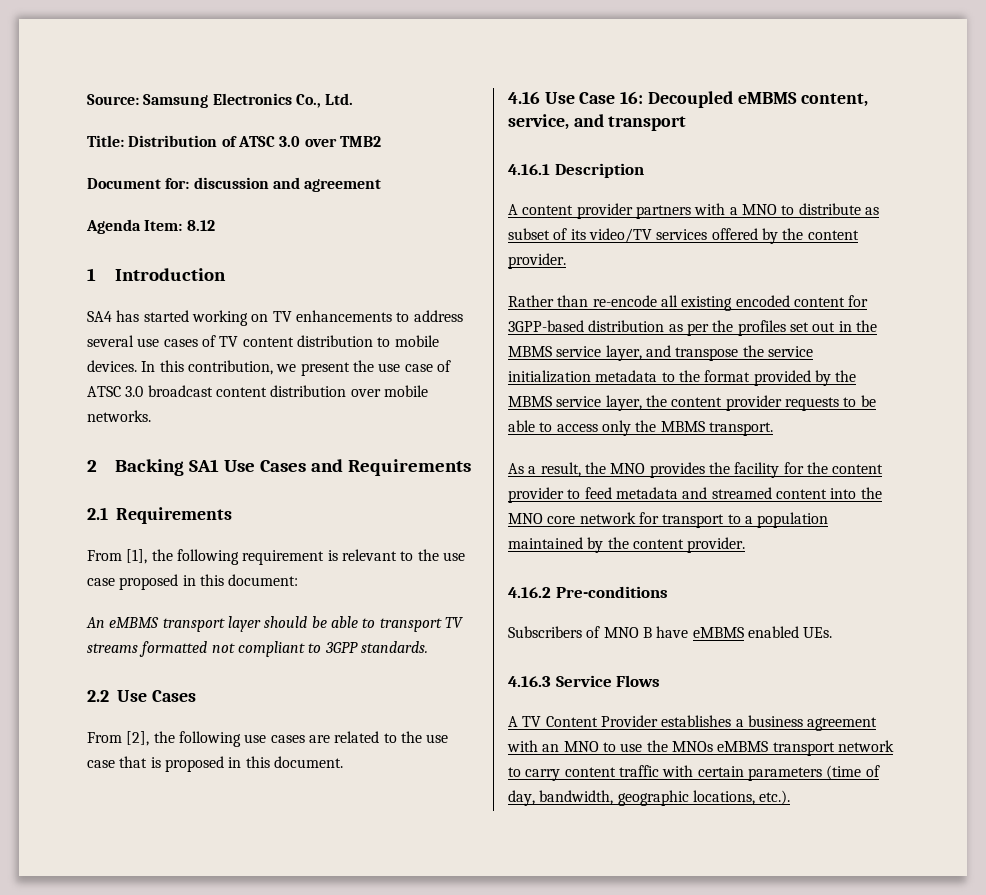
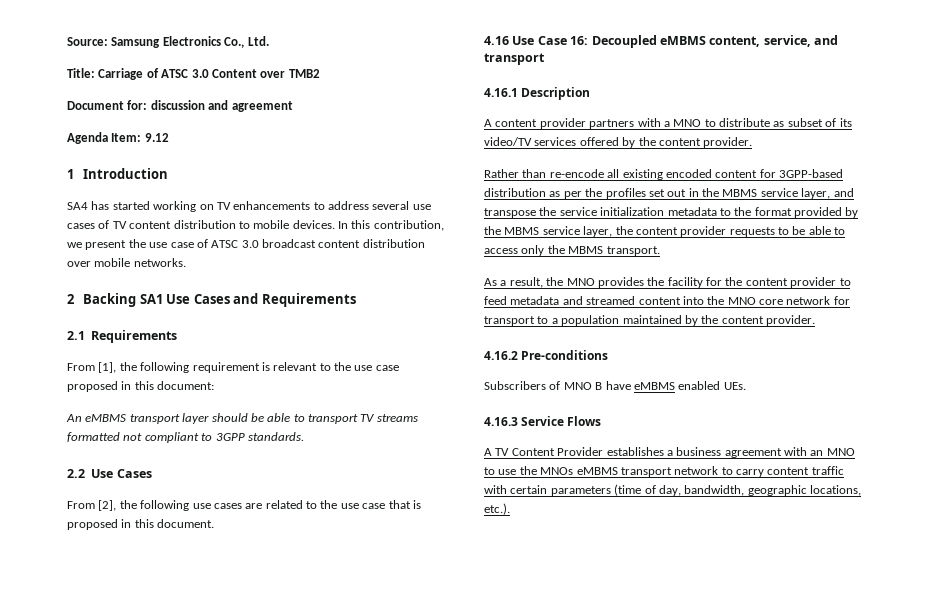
[128,135,301,147] Distribution of ATSC 3.0 -> [98,68,257,80] Carriage of ATSC 3.0 Content
[186,220,215,231] 8.12 -> [144,133,169,142] 9.12

